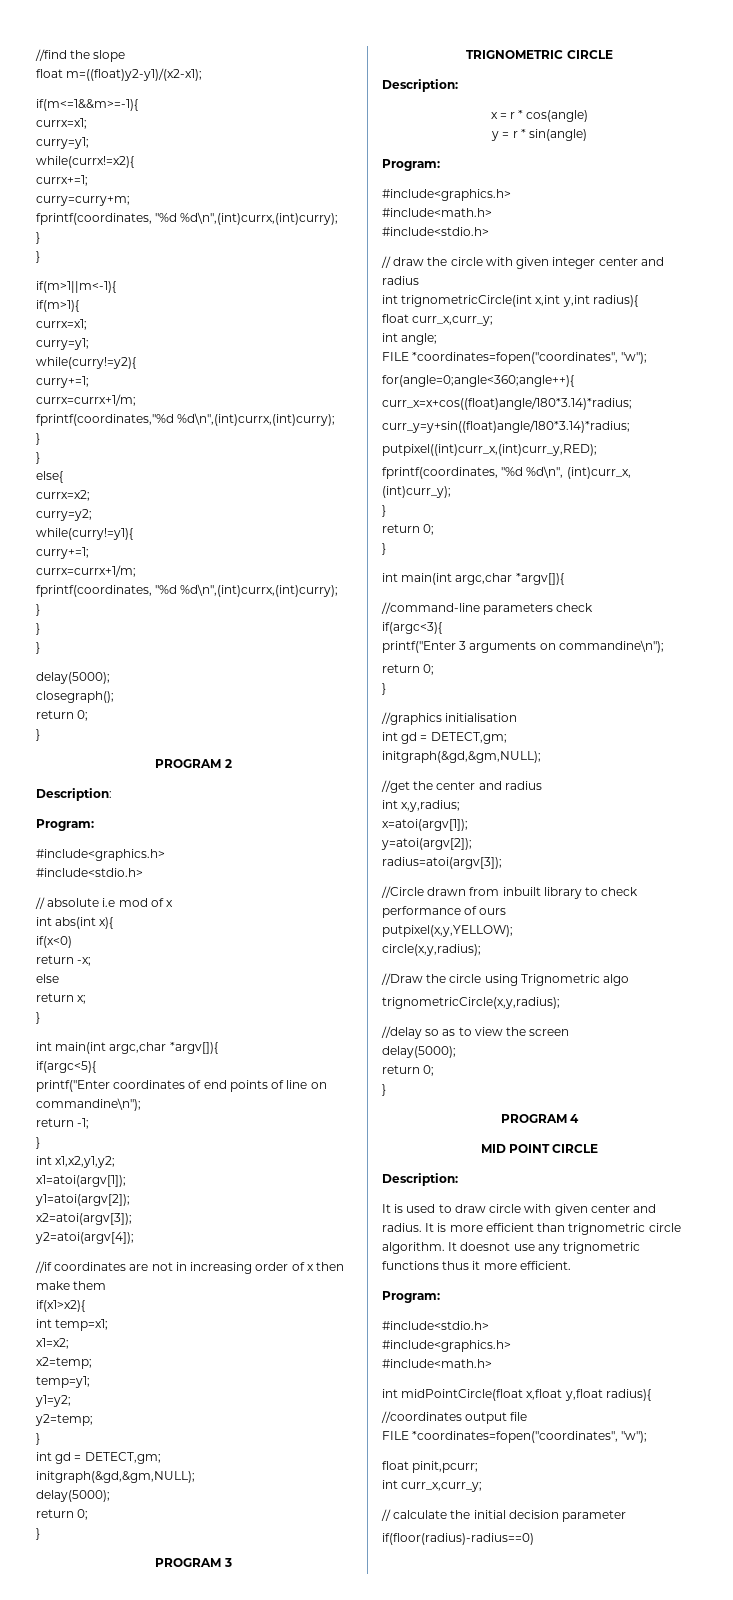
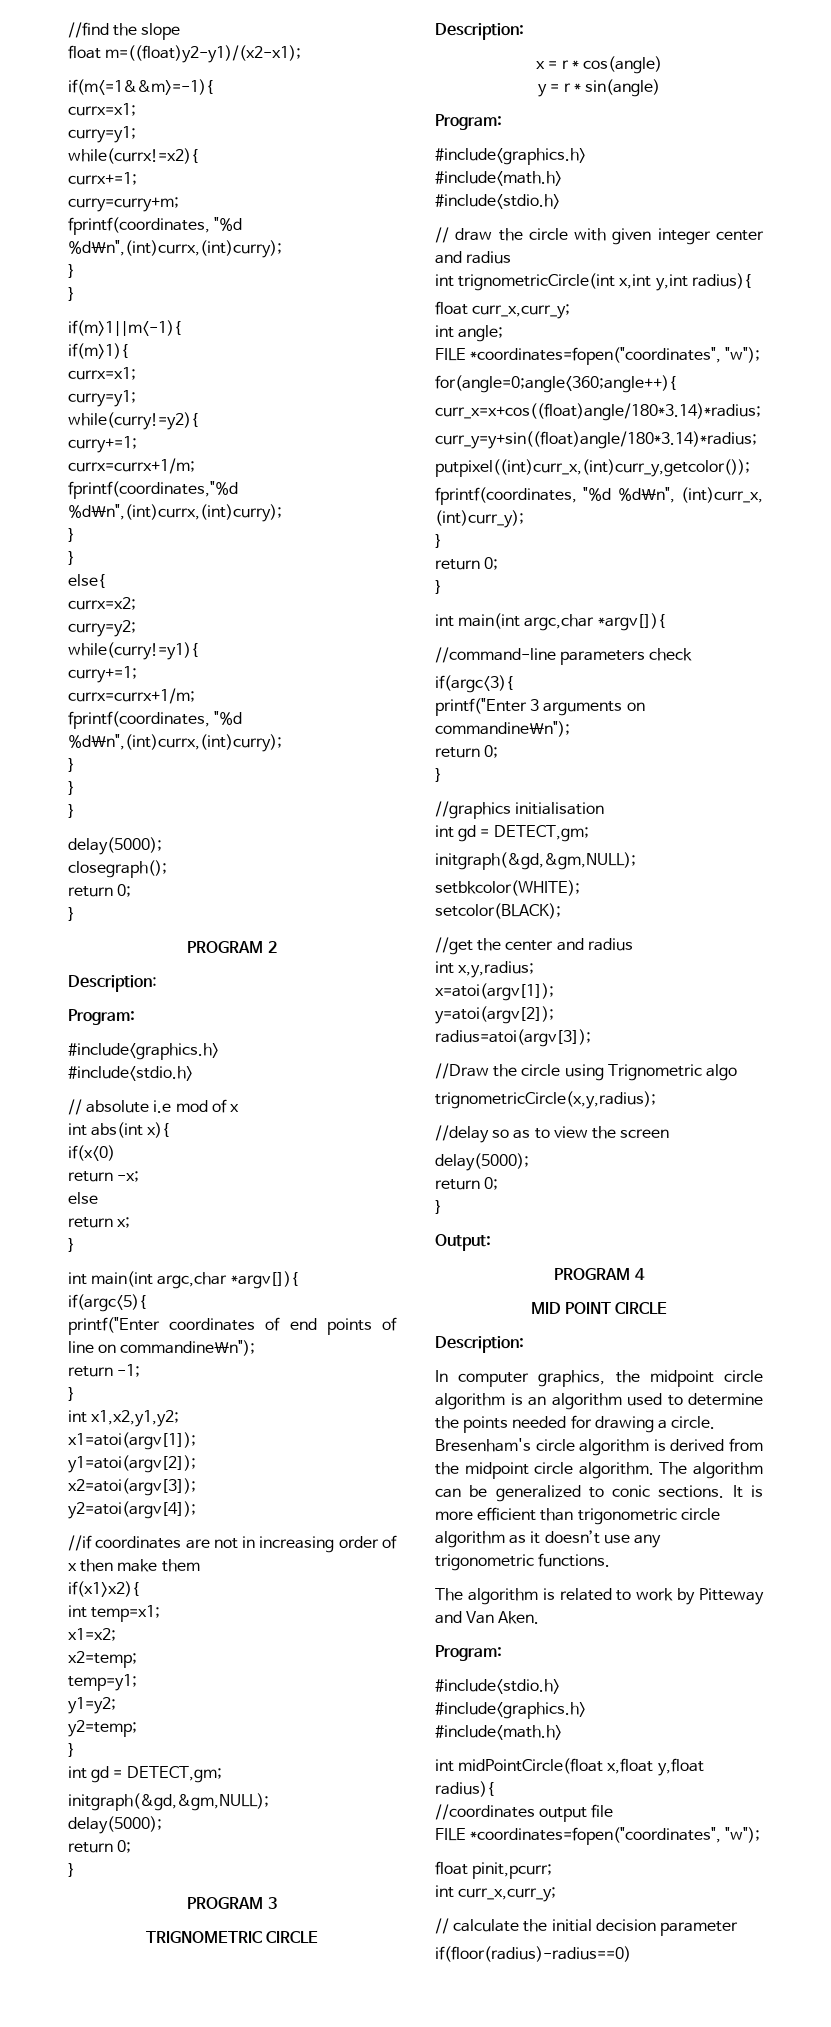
[382,444,597,456] putpixel((int)curr_x,(int)curr_y,RED); -> [435,459,750,477] putpixel((int)curr_x,(int)curr_y,getcolor());
(541, 757) none -> [435,880,580,896] [435,903,561,919] // setbkcolor(WHITE); // setcolor(BLACK);
[381,886,639,899] [382,906,507,918] [382,925,513,937] [382,944,481,956] // //Circle drawn from inbuilt library to check performance of ours // putpixel(x,y,YELLOW); // circle(x,y,radius); -> (591, 1038) none
(386, 1090) none -> [435,1234,491,1251] // Output:
[382,1204,657,1216] [382,1223,422,1232] It is used to draw circle with given center and radius. -> [435,1370,763,1387] [435,1393,763,1410] [435,1415,716,1433] [435,1438,763,1456] [435,1462,763,1479] [435,1485,725,1502] In computer graphics, the midpoint circle algorithm is an algorithm used to determine the points needed for drawing a circle. Bresenham's circle algorithm is derived from the midpoint circle algorithm. The algorithm can be generalized to conic sections.
[568,1223,681,1235] [382,1242,641,1254] [382,1261,571,1270] trignometric circle algorithm. It doesnot use any trignometric functions thus it more efficient. -> [577,1508,720,1525] [435,1530,661,1548] [435,1553,611,1571] [435,1588,764,1605] [435,1611,540,1624] trigonometric circle algorithm as it doesn’t use any trigonometric functions. // The algorithm is related to work by Pitteway and Van Aken.

